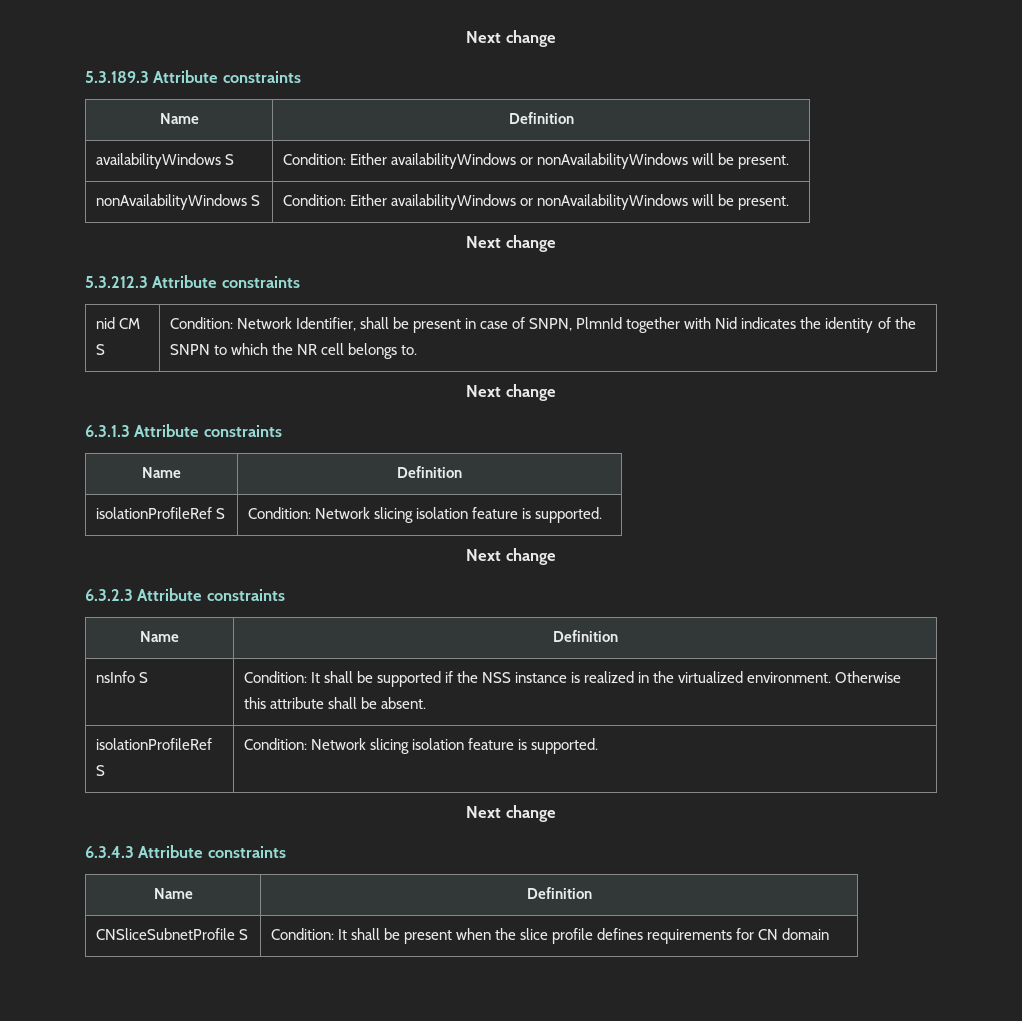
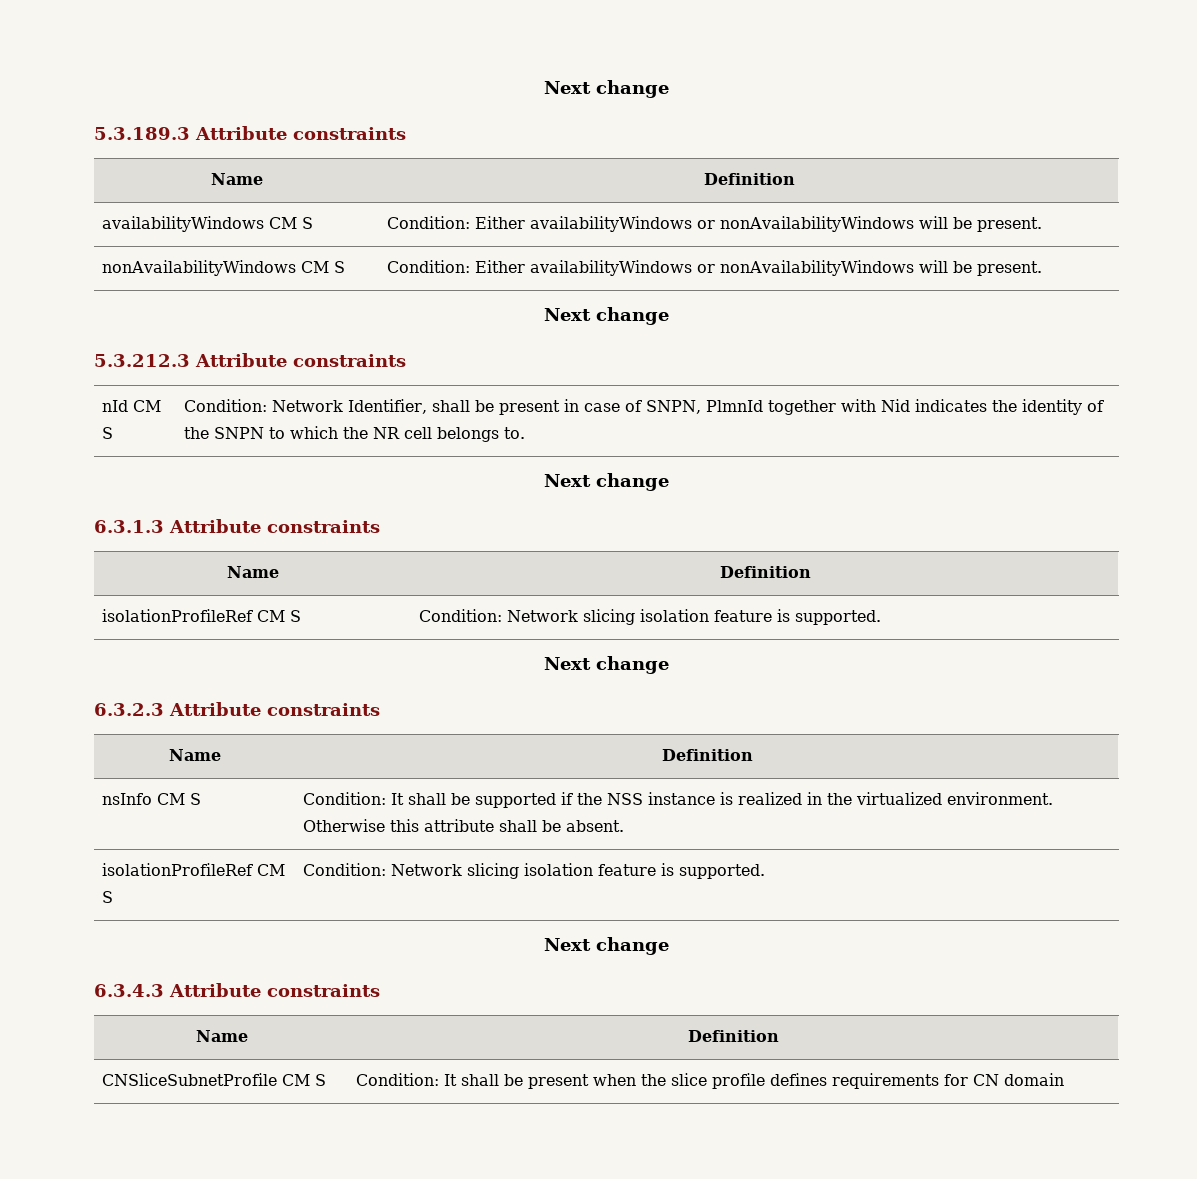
(221, 161) none -> [268,217,297,229] CM
(247, 202) none -> [300,261,329,273] CM
[95,317,115,329] nid -> [101,400,128,412] nId
(212, 513) none -> [256,610,285,622] CM
(135, 677) none -> [156,793,185,805] CM
(212, 744) none -> [256,864,285,876] CM
(235, 934) none -> [281,1074,310,1086] CM

